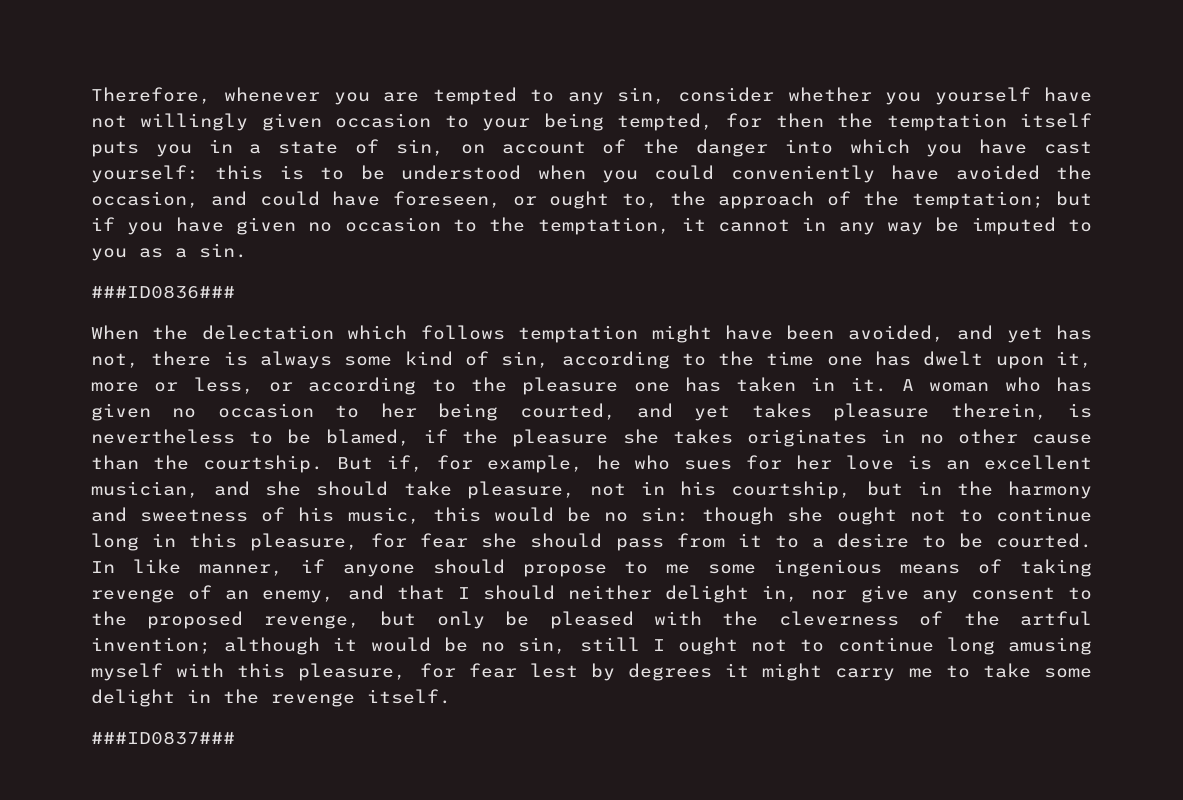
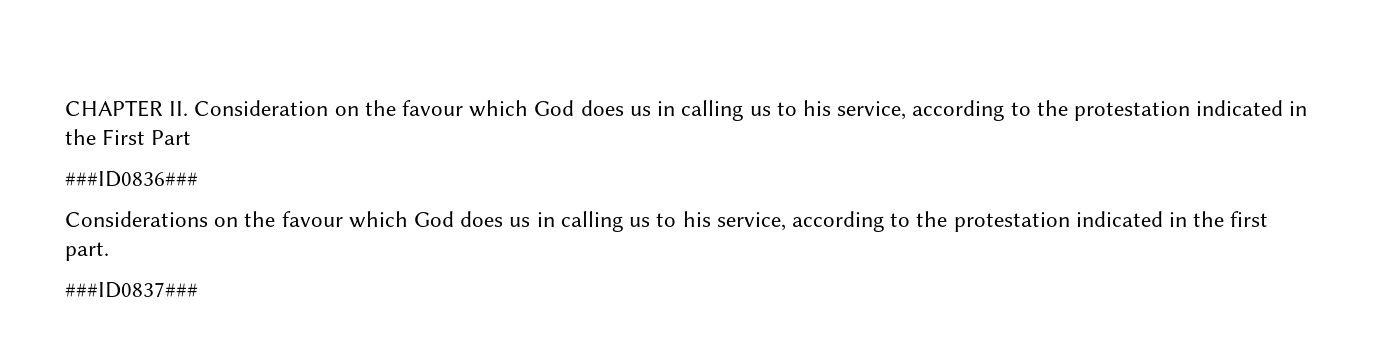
[91,87,1092,105] [91,113,1092,131] [91,139,1092,157] [91,165,1092,183] [91,191,1092,209] [91,217,1092,235] [91,243,247,261] [91,285,235,299] [91,325,1092,343] [91,351,1092,369] [91,377,1092,395] [91,403,1092,421] [91,429,1093,447] [91,455,1092,473] [91,481,1093,499] [91,507,1092,525] [91,533,1092,551] [91,559,1092,577] [91,585,1092,603] [91,611,1092,629] [91,637,1092,655] [91,663,1092,681] [91,689,451,707] Therefore, whenever you are tempted to any sin, consider whether you yourself have not willingly given occasion to your being tempted, for then the temptation itself puts you in a state of sin, on account of the danger into which you have cast yourself: this is to be understood when you could conveniently have avoided the occasion, and could have foreseen, or ought to, the approach of the temptation; but if you have given no occasion to the temptation, it cannot in any way be imputed to you as a sin. // ###ID0836### // When the delectation which follows temptation might have been avoided, and yet has not, there is always some kind of sin, according to the time one has dwelt upon it, more or less, or according to the pleasure one has taken in it. A woman who has given no occasion to her being courted, and yet takes pleasure therein, is nevertheless to be blamed, if the pleasure she takes originates in no other cause than the courtship. But if, for example, he who sues for her love is an excellent musician, and she should take pleasure, not in his courtship, but in the harmony and sweetness of his music, this would be no sin: though she ought not to continue long in this pleasure, for fear she should pass from it to a desire to be courted. In like manner, if anyone should propose to me some ingenious means of taking revenge of an enemy, and that I should neither delight in, nor give any consent to the proposed revenge, but only be pleased with the cleverness of the artful invention; although it would be no sin, still I ought not to continue long amusing myself with this pleasure, for fear lest by degrees it might carry me to take some delight in the revenge itself. -> [65,100,1308,121] [65,129,192,145] [65,171,198,187] [65,211,1269,232] [65,242,109,261] CHAPTER II. Consideration on the favour which God does us in calling us to his service, according to the protestation indicated in the First Part // ###ID0836### // Considerations on the favour which God does us in calling us to his service, according to the protestation indicated in the first part.

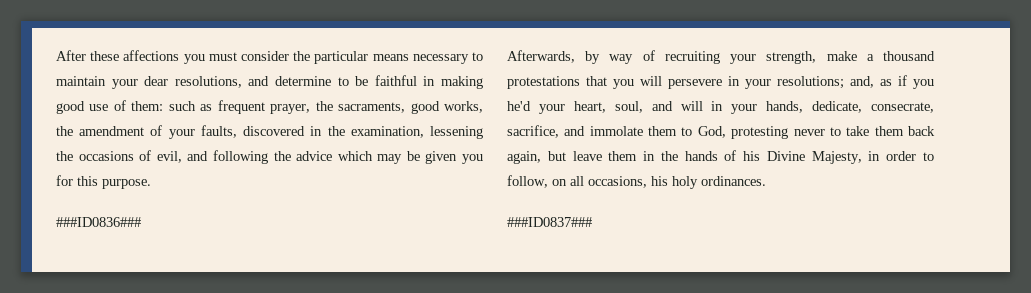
[65,100,1308,121] [65,129,192,145] [65,171,198,187] [65,211,1269,232] [65,242,109,261] CHAPTER II. Consideration on the favour which God does us in calling us to his service, according to the protestation indicated in the First Part // ###ID0836### // Considerations on the favour which God does us in calling us to his service, according to the protestation indicated in the first part. -> [56,50,483,64] [56,75,484,89] [56,100,483,114] [56,125,484,139] [56,150,483,164] [56,175,151,189] [56,217,141,227] [507,50,935,64] [507,75,934,89] [507,101,934,114] [507,125,936,139] [507,150,934,164] [507,175,766,189] After these affections you must consider the particular means necessary to maintain your dear resolutions, and determine to be faithful in making good use of them: such as frequent prayer, the sacraments, good works, the amendment of your faults, discovered in the examination, lessening the occasions of evil, and following the advice which may be given you for this purpose. // ###ID0836### // Afterwards, by way of recruiting your strength, make a thousand protestations that you will persevere in your resolutions; and, as if you he'd your heart, soul, and will in your hands, dedicate, consecrate, sacrifice, and immolate them to God, protesting never to take them back again, but leave them in the hands of his Divine Majesty, in order to follow, on all occasions, his holy ordinances.

